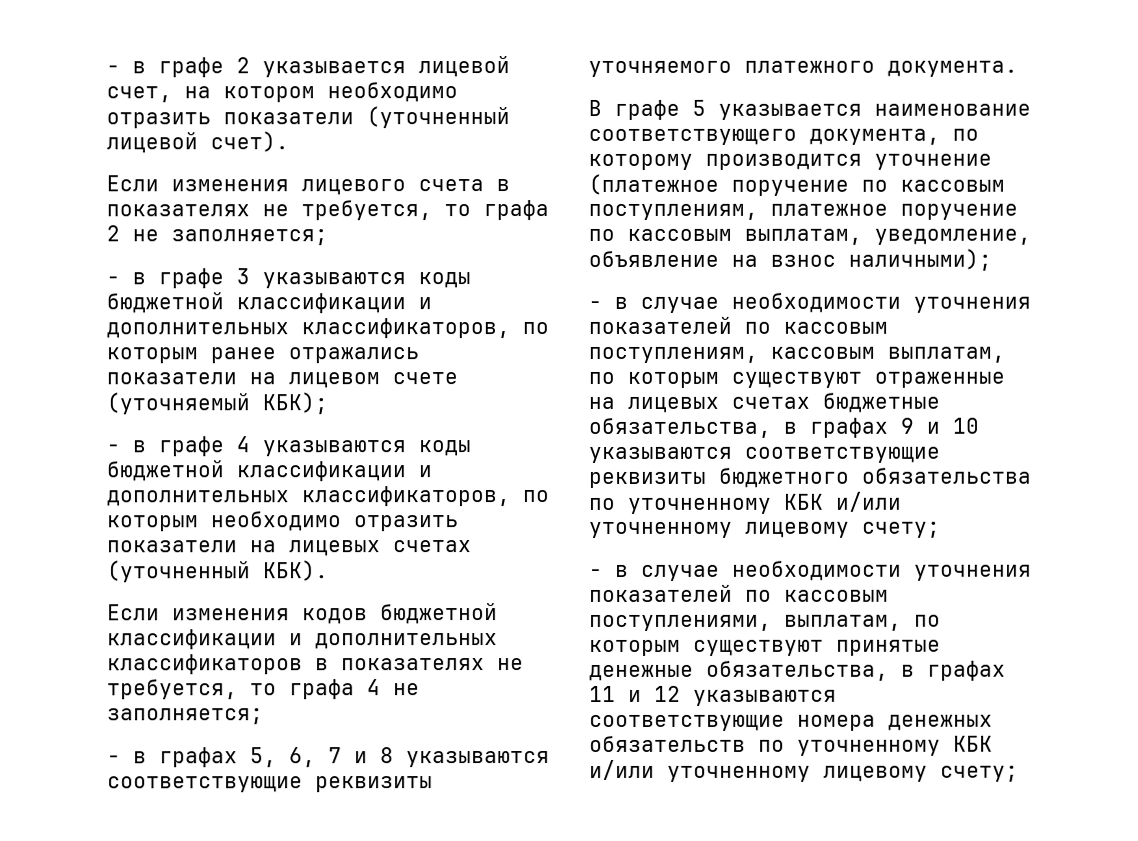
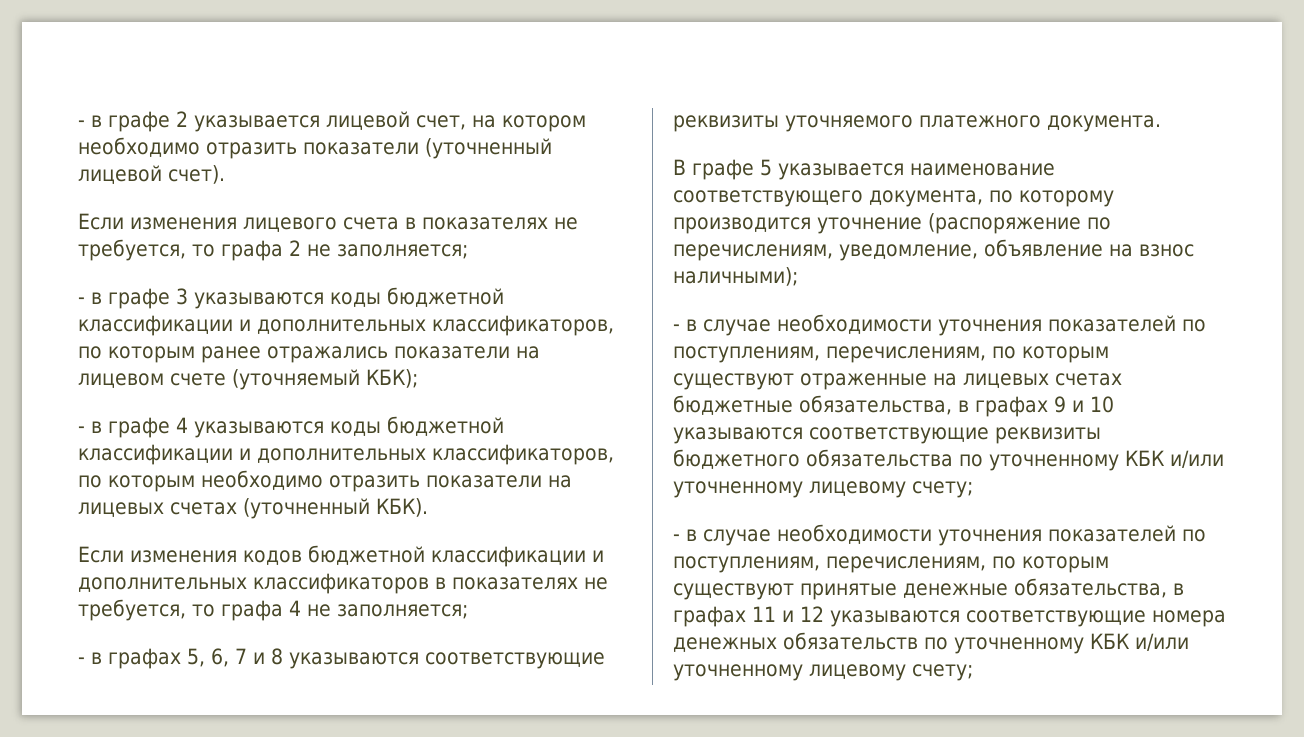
[588,173,1005,196] [588,203,1018,220] [588,228,862,245] (платежное поручение по кассовым поступлениям, платежное поручение по кассовым выплатам, -> [928,213,1111,234] [673,244,833,261] (распоряжение по перечислениям,
[783,321,888,334] [588,346,1005,363] кассовым поступлениям, кассовым выплатам, -> [673,346,986,363] поступлениям, перечислениям,
[784,589,889,602] [589,614,902,631] кассовым поступлениями, выплатам, -> [673,556,986,573] поступлениям, перечислениям,

